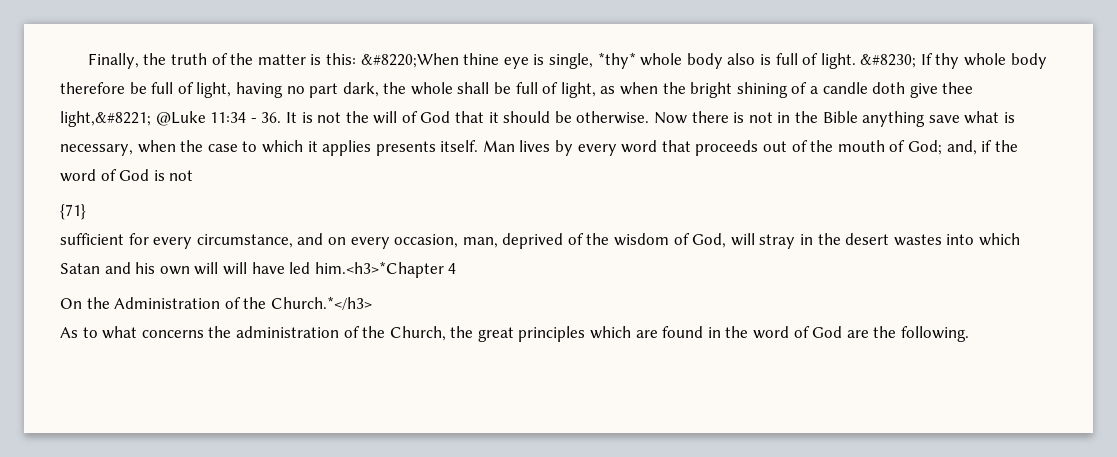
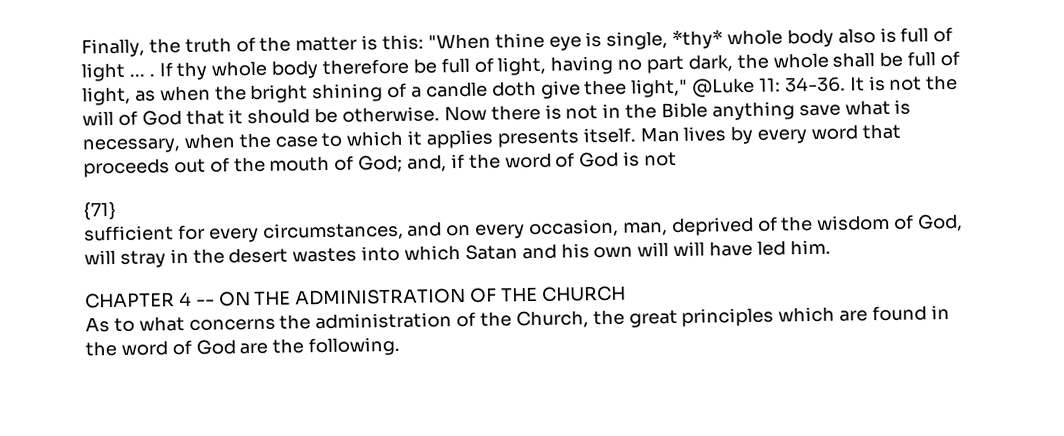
[360,53,459,68] &#8220;When -> [427,33,491,50] "When
[820,53,917,69] light. &#8230; -> [81,62,155,82] light ... .
[60,111,282,127] light,&#8221; @Luke 11:34 - 36. -> [631,76,846,98] light," @Luke 11: 34-36.
[196,234,293,248] circumstance, -> [262,221,404,241] circumstances,
[314,261,444,278] him.<h3>*Chapter -> [789,239,831,255] [85,292,175,309] him. // CHAPTER
[60,296,372,310] // On the Administration of the Church.*</h3> -> [195,285,626,307] -- ON THE ADMINISTRATION OF THE CHURCH

